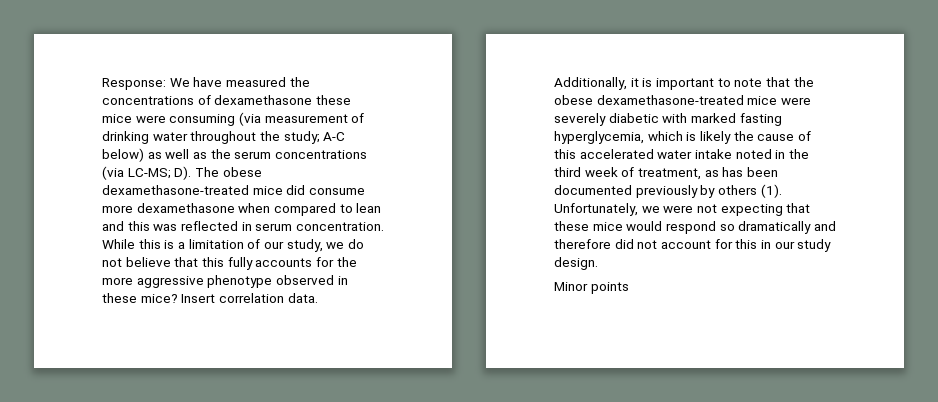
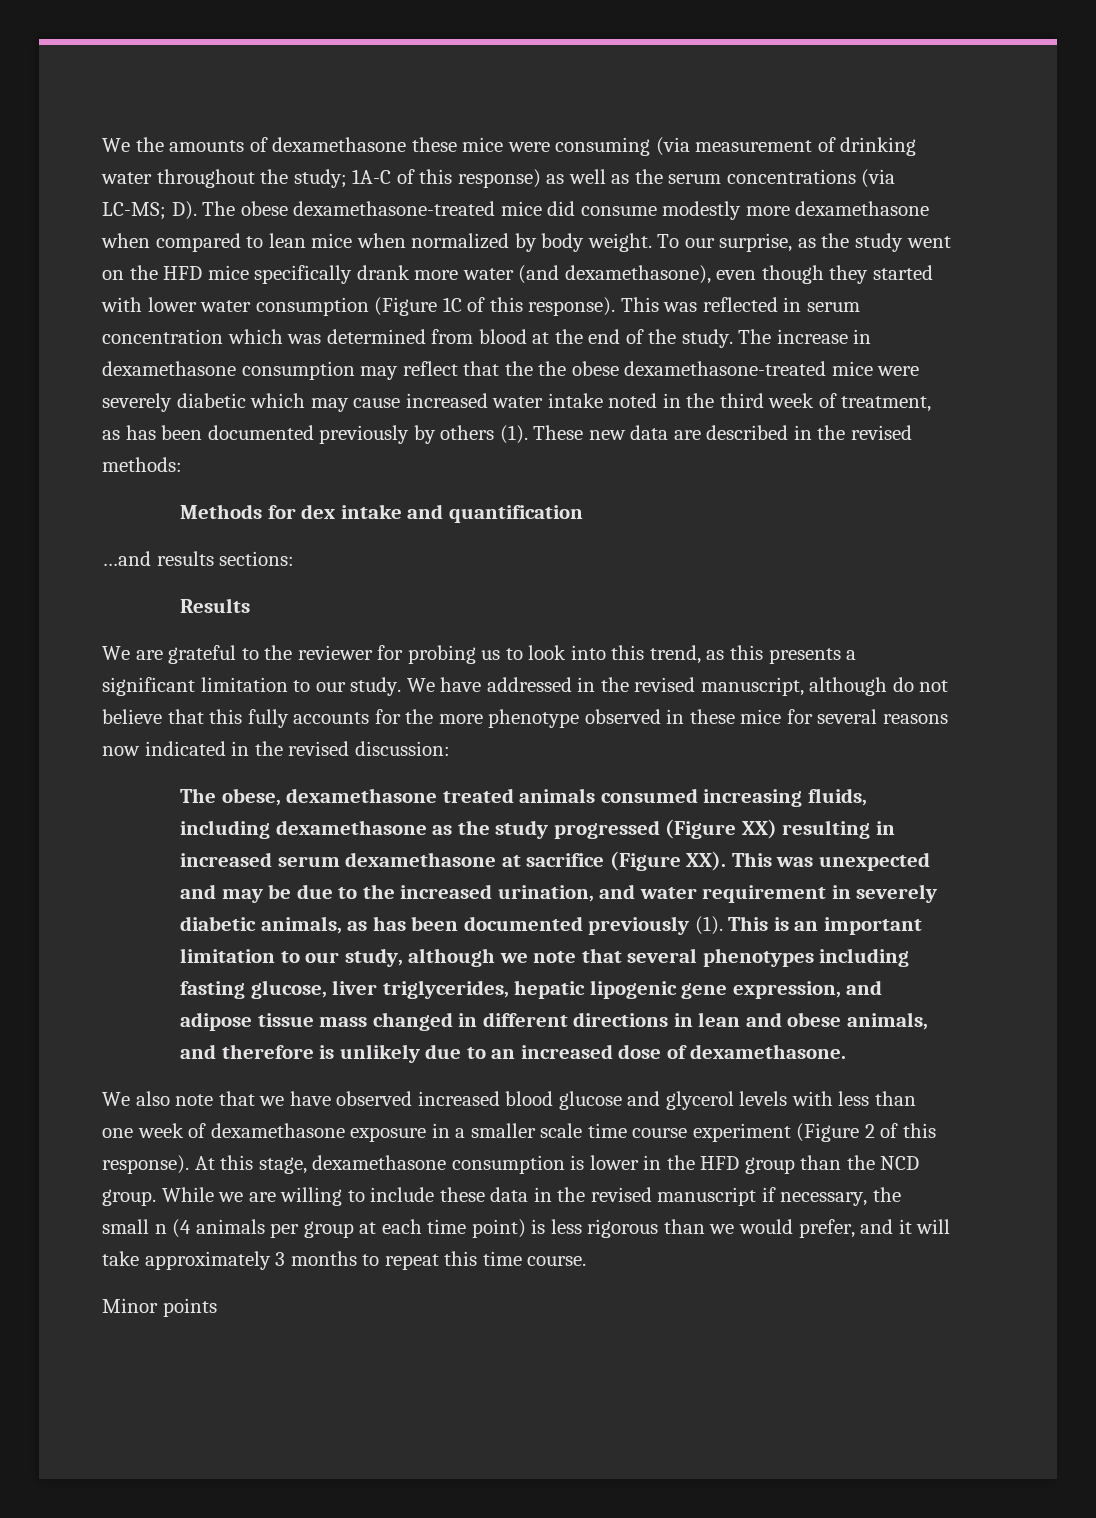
[102,77,310,90] [102,96,194,105] Response: We have measured the concentrations -> [102,137,245,152] We the amounts
[323,132,346,141] [102,148,144,162] A-C below) -> [352,169,541,188] 1A-C of this response)
(365, 191) none -> [662,201,742,220] modestly
[102,221,384,231] [102,239,364,252] [102,257,357,270] [102,275,348,288] [102,293,318,303] [554,77,790,90] and this was reflected in serum concentration. While this is a limitation of our study, we do not believe that this fully accounts for the more aggressive phenotype observed in these mice? Insert correlation data. Additionally, it is important to note that -> [311,233,951,252] [102,265,933,284] [101,297,860,316] [102,329,872,348] [102,361,533,380] mice when normalized by body weight. To our surprise, as the study went on the HFD mice specifically drank more water (and dexamethasone), even though they started with lower water consumption (Figure 1C of this response). This was reflected in serum concentration which was determined from blood at the end of the study. The increase in dexamethasone consumption may reflect that the
[662,113,782,126] [554,131,811,144] [554,149,654,159] with marked fasting hyperglycemia, which is likely the cause of this accelerated -> [250,393,488,412] which may cause increased
[554,203,811,216] [554,221,836,234] [554,239,832,252] [554,257,598,270] Unfortunately, we were not expecting that these mice would respond so dramatically and therefore did not account for this in our study design. -> [533,425,913,440] [102,457,182,472] [180,504,583,523] [102,551,295,566] [180,598,251,613] [102,645,857,664] [102,677,949,696] [102,709,949,728] [102,741,450,756] [180,788,867,807] [180,819,895,839] [180,851,930,871] [180,884,938,903] [180,916,922,935] [180,948,910,967] [180,980,883,999] [180,1012,928,1031] [180,1044,847,1063] [102,1091,917,1110] [102,1123,937,1142] [102,1155,920,1174] [102,1187,902,1206] [102,1219,951,1238] [102,1251,587,1270] These new data are described in the revised methods: // Methods for dex intake and quantification // …and results sections: // Results // We are grateful to the reviewer for probing us to look into this trend, as this presents a significant limitation to our study. We have addressed in the revised manuscript, although do not believe that this fully accounts for the more phenotype observed in these mice for several reasons now indicated in the revised discussion: // The obese, dexamethasone treated animals consumed increasing fluids, including dexamethasone as the study progressed (Figure XX) resulting in increased serum dexamethasone at sacrifice (Figure XX). This was unexpected and may be due to the increased urination, and water requirement in severely diabetic animals, as has been documented previously (1). This is an important limitation to our study, although we note that several phenotypes including fasting glucose, liver triglycerides, hepatic lipogenic gene expression, and adipose tissue mass changed in different directions in lean and obese animals, and therefore is unlikely due to an increased dose of dexamethasone. // We also note that we have observed increased blood glucose and glycerol levels with less than one week of dexamethasone exposure in a smaller scale time course experiment (Figure 2 of this response). At this stage, dexamethasone consumption is lower in the HFD group than the NCD group. While we are willing to include these data in the revised manuscript if necessary, the small n (4 animals per group at each time point) is less rigorous than we would prefer, and it will take approximately 3 months to repeat this time course.

